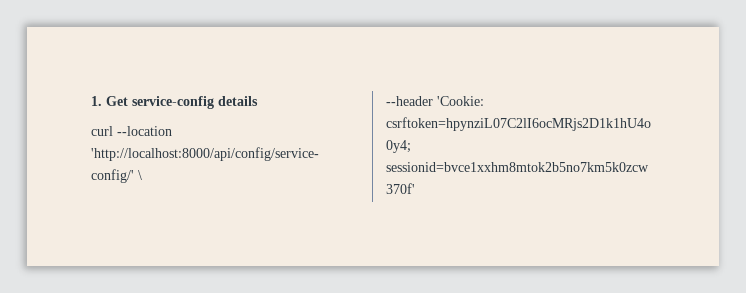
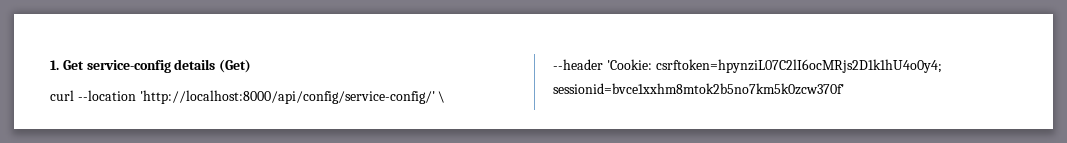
(258, 101) none -> [219,59,252,73] (Get)

